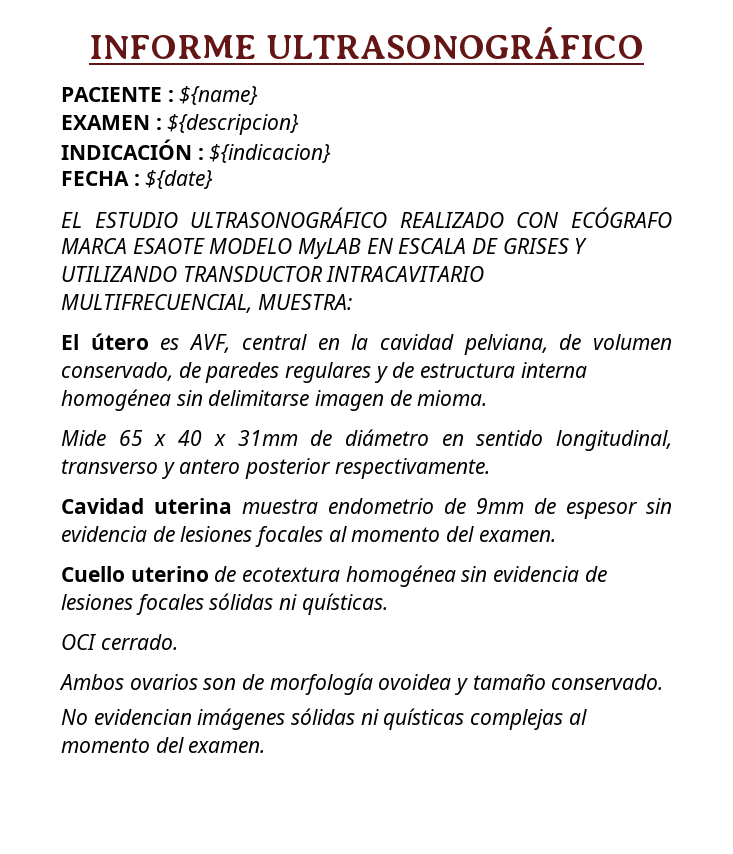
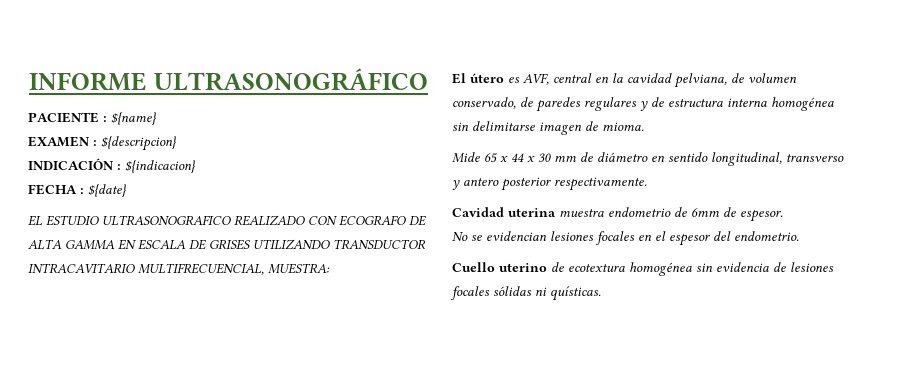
[190,207,388,228] ULTRASONOGRÁFICO -> [102,215,231,226] ULTRASONOGRAFICO
[571,207,672,228] [61,238,362,259] ECÓGRAFO MARCA ESAOTE MODELO MyLAB -> [339,215,426,226] [28,239,115,250] ECOGRAFO DE ALTA GAMMA
[574,238,588,254] Y -> (250, 244) none
[178,430,298,446] 40 x 31mm -> [511,153,576,162] 44 x 30 mm
[476,498,672,519] [61,526,556,547] 9mm de espesor sin evidencia de lesiones focales al momento del examen. -> [691,207,783,222] [452,231,799,246] 6mm de espesor. // No se evidencian lesiones focales en el espesor del endometrio.
[61,634,178,650] [59,673,664,695] [61,708,587,730] [61,737,266,753] // OCI cerrado. // Ambos ovarios son de morfología ovoidea y tamaño conservado. // No evidencian imágenes sólidas ni quísticas complejas al momento del examen. -> (601, 293) none

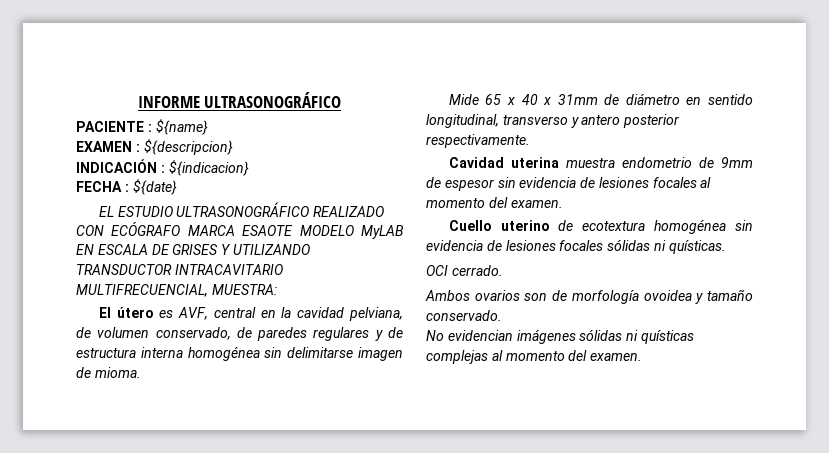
[102,215,231,226] ULTRASONOGRAFICO -> [176,202,310,217] ULTRASONOGRÁFICO
[339,215,426,226] [28,239,115,250] ECOGRAFO DE ALTA GAMMA -> [111,222,404,239] ECÓGRAFO MARCA ESAOTE MODELO MyLAB
(250, 244) none -> [221,244,232,255] Y
[511,153,576,162] 44 x 30 mm -> [521,94,598,105] 40 x 31mm
[691,207,783,222] [452,231,799,246] 6mm de espesor. // No se evidencian lesiones focales en el espesor del endometrio. -> [721,157,753,168] [426,177,712,191] [426,197,563,208] 9mm de espesor sin evidencia de lesiones focales al momento del examen.
(601, 293) none -> [426,265,503,276] [425,290,753,304] [426,310,502,321] [426,329,694,344] [426,350,643,364] // OCI cerrado. // Ambos ovarios son de morfología ovoidea y tamaño conservado. // No evidencian imágenes sólidas ni quísticas complejas al momento del examen.

